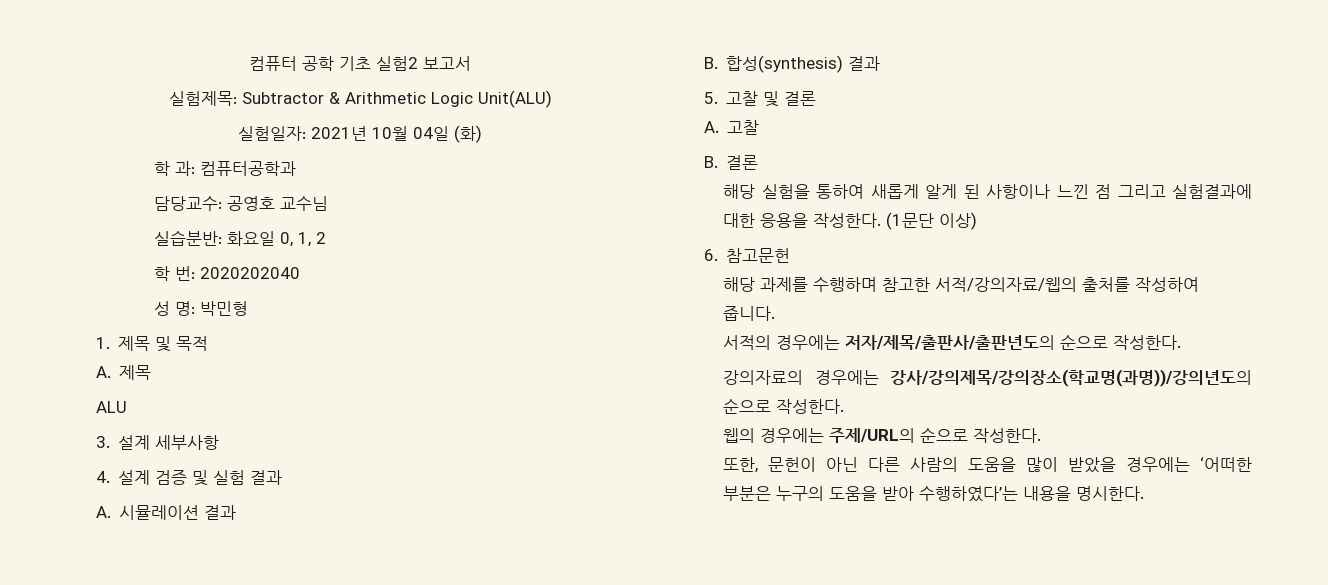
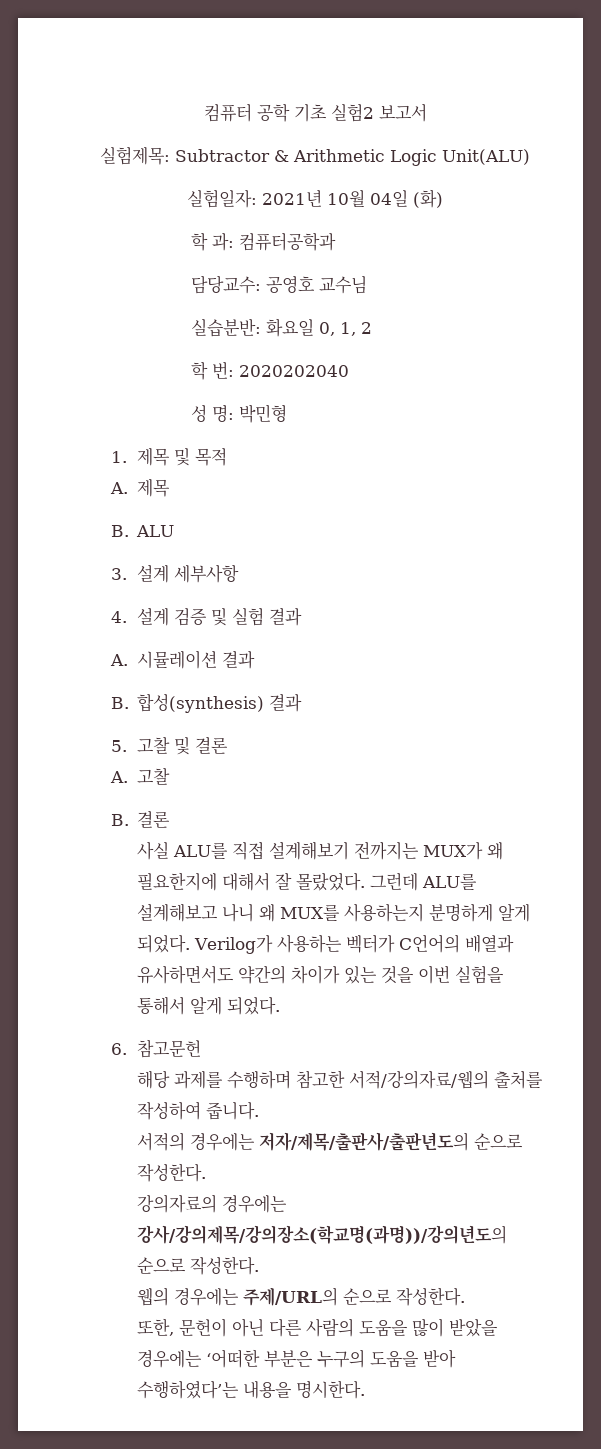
(152, 372) none -> [110,525,129,537] B.
[723,184,1252,199] [723,212,978,230] 해당 실험을 통하여 새롭게 알게 된 사항이나 느낀 점 그리고 실험결과에 대한 응용을 작성한다. (1문단 이상) -> [137,841,504,860] [137,872,478,891] [137,903,531,922] [137,934,515,954] [137,965,505,984] [137,996,281,1015] 사실 ALU를 직접 설계해보기 전까지는 MUX가 왜 필요한지에 대해서 잘 몰랐었다. 그런데 ALU를 설계해보고 나니 왜 MUX를 사용하는지 분명하게 알게 되었다. Verilog가 사용하는 벡터가 C언어의 배열과 유사하면서도 약간의 차이가 있는 것을 이번 실험을 통해서 알게 되었다.

